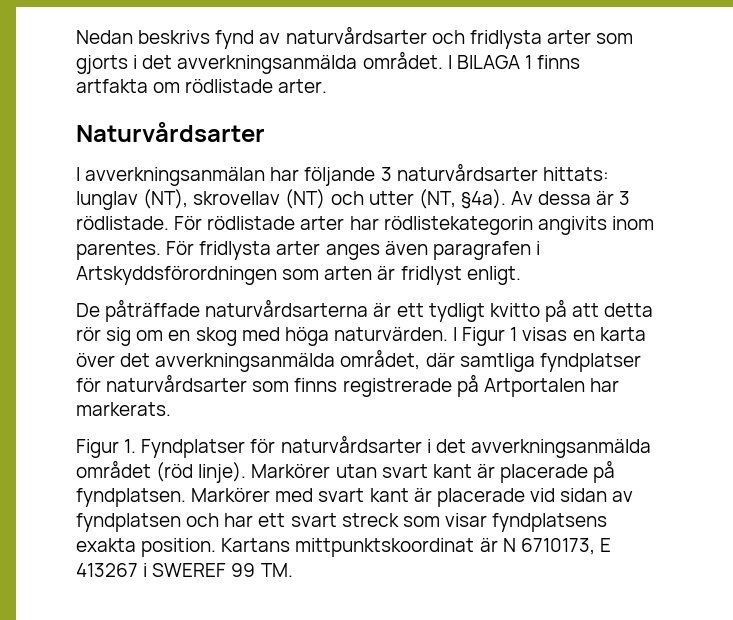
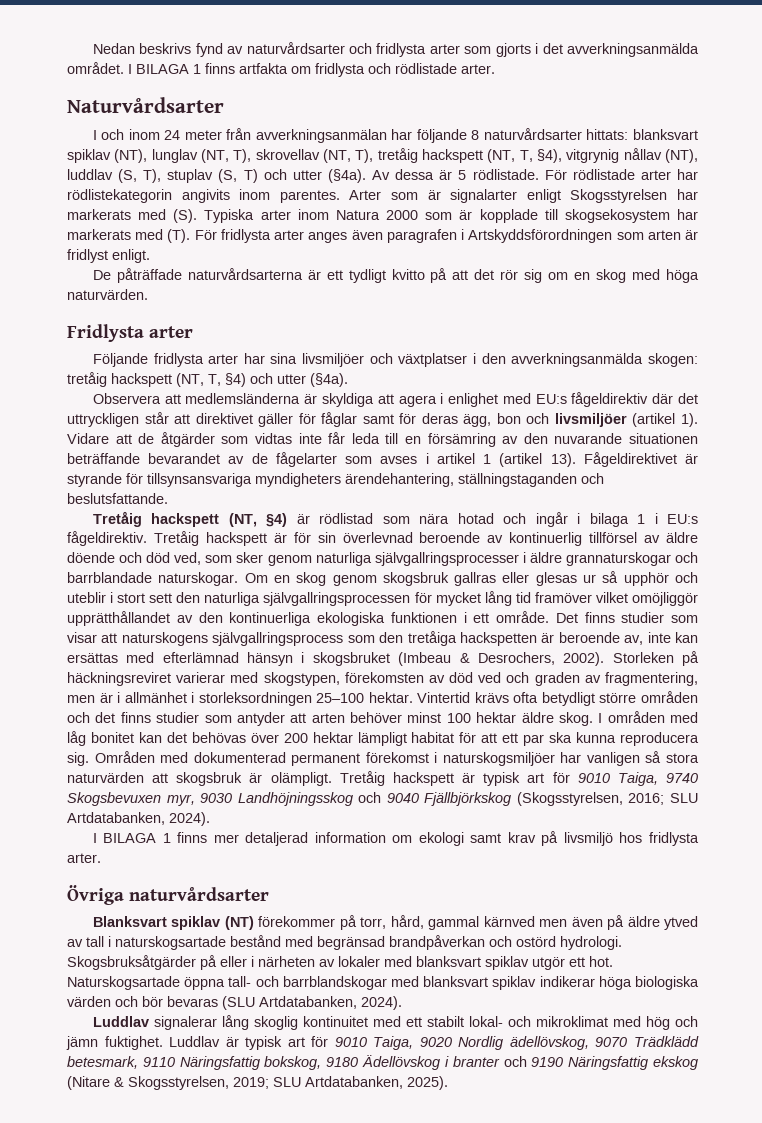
(181, 87) none -> [315,63,391,77] fridlysta och
(80, 174) none -> [101,128,252,140] och inom 24 meter från
[380,167,392,181] 3 -> [471,130,480,140] 8
[76,189,506,210] lunglav (NT), skrovellav (NT) och utter (NT, §4a). -> [633,129,699,140] [67,148,698,163] [67,169,366,183] blanksvart spiklav (NT), lunglav (NT, T), skrovellav (NT, T), tretåig hackspett (NT, T, §4), vitgrynig nållav (NT), luddlav (S, T), stuplav (S, T) och utter (§4a).
[619,191,631,205] 3 -> [458,170,467,180] 5
(161, 250) none -> [349,189,699,203] [67,209,698,223] [67,229,191,243] Arter som är signalarter enligt Skogsstyrelsen har markerats med (S). Typiska arter inom Natura 2000 som är kopplade till skogsekosystem har markerats med (T).
[604,303,654,317] detta -> [474,269,495,280] det
[453,327,646,346] [76,349,641,372] [76,374,619,397] [76,402,171,416] [76,435,651,458] [76,460,616,483] [76,488,634,507] [76,513,608,532] [76,538,611,557] [76,563,293,577] I Figur 1 visas en karta över det avverkningsanmälda området, där samtliga fyndplatser för naturvårdsarter som finns registrerade på Artportalen har markerats. // Figur 1. Fyndplatser för naturvårdsarter i det avverkningsanmälda området (röd linje). Markörer utan svart kant är placerade på fyndplatsen. Markörer med svart kant är placerade vid sidan av fyndplatsen och har ett svart streck som visar fyndplatsens exakta position. Kartans mittpunktskoordinat är N 6710173, E 413267 i SWEREF 99 TM. -> [67,324,194,342] [92,353,698,367] [67,372,348,387] [92,392,698,407] [67,412,699,427] [67,432,699,447] [67,452,698,467] [67,473,604,487] [67,493,168,504] [92,511,698,527] [67,531,698,546] [67,552,698,566] [67,571,698,586] [67,591,699,606] [67,611,698,626] [67,631,698,646] [67,651,700,666] [67,672,698,686] [67,691,698,706] [67,711,698,726] [67,731,699,746] [67,751,699,766] [67,771,698,786] [67,792,698,806] [67,812,210,826] [92,831,699,846] [67,853,101,863] [67,885,270,905] [92,915,698,930] [67,935,622,950] [67,955,613,970] [67,976,699,990] [67,996,402,1010] [92,1015,699,1030] [66,1036,700,1050] [67,1055,698,1070] [67,1076,448,1090] // Fridlysta arter // Följande fridlysta arter har sina livsmiljöer och växtplatser i den avverkningsanmälda skogen: tretåig hackspett (NT, T, §4) och utter (§4a). // Observera att medlemsländerna är skyldiga att agera i enlighet med EU:s fågeldirektiv där det uttryckligen står att direktivet gäller för fåglar samt för deras ägg, bon och livsmiljöer (artikel 1). Vidare att de åtgärder som vidtas inte får leda till en försämring av den nuvarande situationen beträffande bevarandet av de fågelarter som avses i artikel 1 (artikel 13). Fågeldirektivet är styrande för tillsynsansvariga myndigheters ärendehantering, ställningstaganden och beslutsfattande. // Tretåig hackspett (NT, §4) är rödlistad som nära hotad och ingår i bilaga 1 i EU:s fågeldirektiv. Tretåig hackspett är för sin överlevnad beroende av kontinuerlig tillförsel av äldre döende och död ved, som sker genom naturliga självgallringsprocesser i äldre grannaturskogar och barrblandade naturskogar. Om en skog genom skogsbruk gallras eller glesas ur så upphör och uteblir i stort sett den naturliga självgallringsprocessen för mycket lång tid framöver vilket omöjliggör upprätthållandet av den kontinuerliga ekologiska funktionen i ett område. Det finns studier som visar att naturskogens självgallringsprocess som den tretåiga hackspetten är beroende av, inte kan ersättas med efterlämnad hänsyn i skogsbruket (Imbeau & Desrochers, 2002). Storleken på häckningsreviret varierar med skogstypen, förekomsten av död ved och graden av fragmentering, men är i allmänhet i storleksordningen 25–100 hektar. Vintertid krävs ofta betydligt större områden och det finns studier som antyder att arten behöver minst 100 hektar äldre skog. I områden med låg bonitet kan det behövas över 200 hektar lämpligt habitat för att ett par ska kunna reproducera sig. Områden med dokumenterad permanent förekomst i naturskogsmiljöer har vanligen så stora naturvärden att skogsbruk är olämpligt. Tretåig hackspett är typisk art för 9010 Taiga, 9740 Skogsbevuxen myr, 9030 Landhöjningsskog och 9040 Fjällbjörkskog (Skogsstyrelsen, 2016; SLU Artdatabanken, 2024). // I BILAGA 1 finns mer detaljerad information om ekologi samt krav på livsmiljö hos fridlysta arter. // Övriga naturvårdsarter // Blanksvart spiklav (NT) förekommer på torr, hård, gammal kärnved men även på äldre ytved av tall i naturskogsartade bestånd med begränsad brandpåverkan och ostörd hydrologi. Skogsbruksåtgärder på eller i närheten av lokaler med blanksvart spiklav utgör ett hot. Naturskogsartade öppna tall- och barrblandskogar med blanksvart spiklav indikerar höga biologiska värden och bör bevaras (SLU Artdatabanken, 2024). // Luddlav signalerar lång skoglig kontinuitet med ett stabilt lokal- och mikroklimat med hög och jämn fuktighet. Luddlav är typisk art för 9010 Taiga, 9020 Nordlig ädellövskog, 9070 Trädklädd betesmark, 9110 Näringsfattig bokskog, 9180 Ädellövskog i branter och 9190 Näringsfattig ekskog (Nitare & Skogsstyrelsen, 2019; SLU Artdatabanken, 2025).

